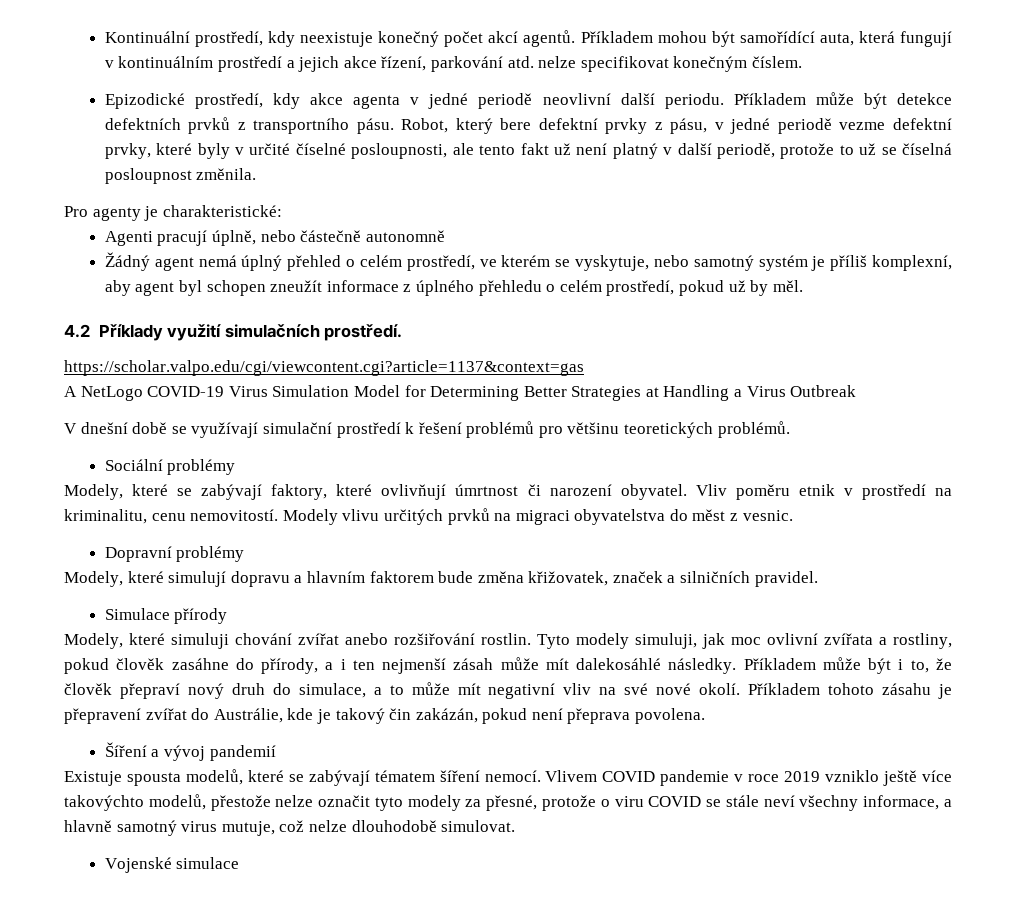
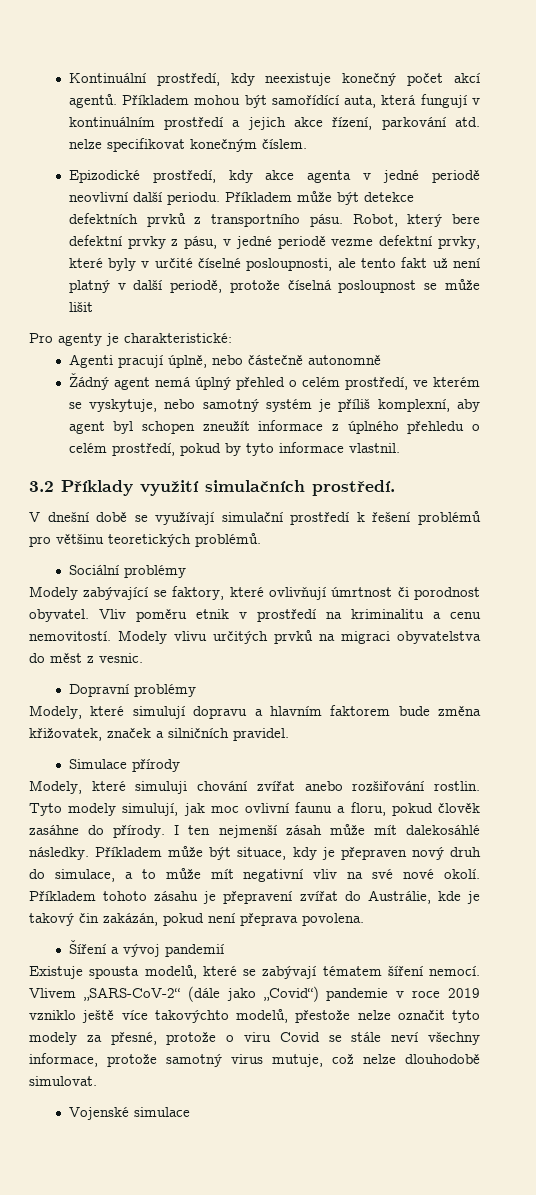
[839,143,953,155] [104,168,257,184] to už se číselná posloupnost změnila. -> [287,279,480,293] [68,302,93,312] číselná posloupnost se může lišit
[728,280,803,296] [64,324,90,338] už by měl. // 4.2 -> [224,442,400,456] [29,481,54,492] by tyto informace vlastnil. // 3.2
[64,360,584,376] [64,385,857,401] // https://scholar.valpo.edu/cgi/viewcontent.cgi?article=1137&context=gas // A NetLogo COVID-19 Virus Simulation Model for Determining Better Strategies at Handling a Virus Outbreak -> (396, 488) none
[64,484,263,500] Modely, které se zabývají -> [29,586,167,600] Modely zabývající se
[549,484,612,496] narození -> [414,587,480,600] porodnost
[64,509,147,524] kriminalitu, -> [351,609,441,619] kriminalitu a
[635,633,697,649] simuluji, -> [122,803,179,816] simulují,
[824,633,952,649] zvířata a rostliny, -> [295,802,386,816] faunu a floru,
[261,658,346,674] přírody, a i -> [113,825,180,838] přírody. I
[898,658,953,673] [64,683,180,699] i to, že člověk přepraví -> [237,847,407,860] situace, kdy je přepraven
[602,771,656,782] COVID -> [83,986,319,1002] „SARS-CoV-2“ (dále jako „Covid“)
[648,796,702,807] COVID -> [279,1032,320,1042] Covid
[944,799,953,807] [64,820,112,832] a hlavně -> [107,1054,157,1067] protože

